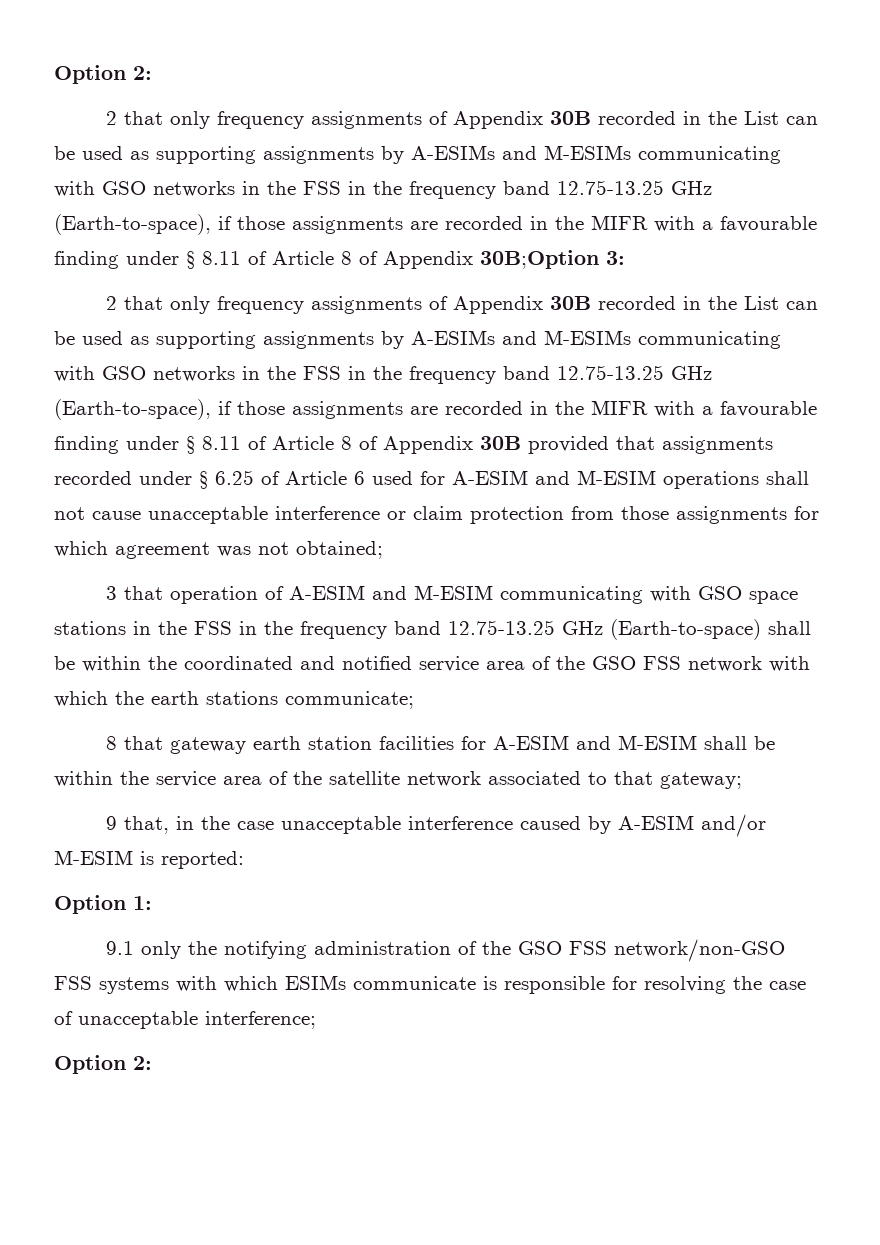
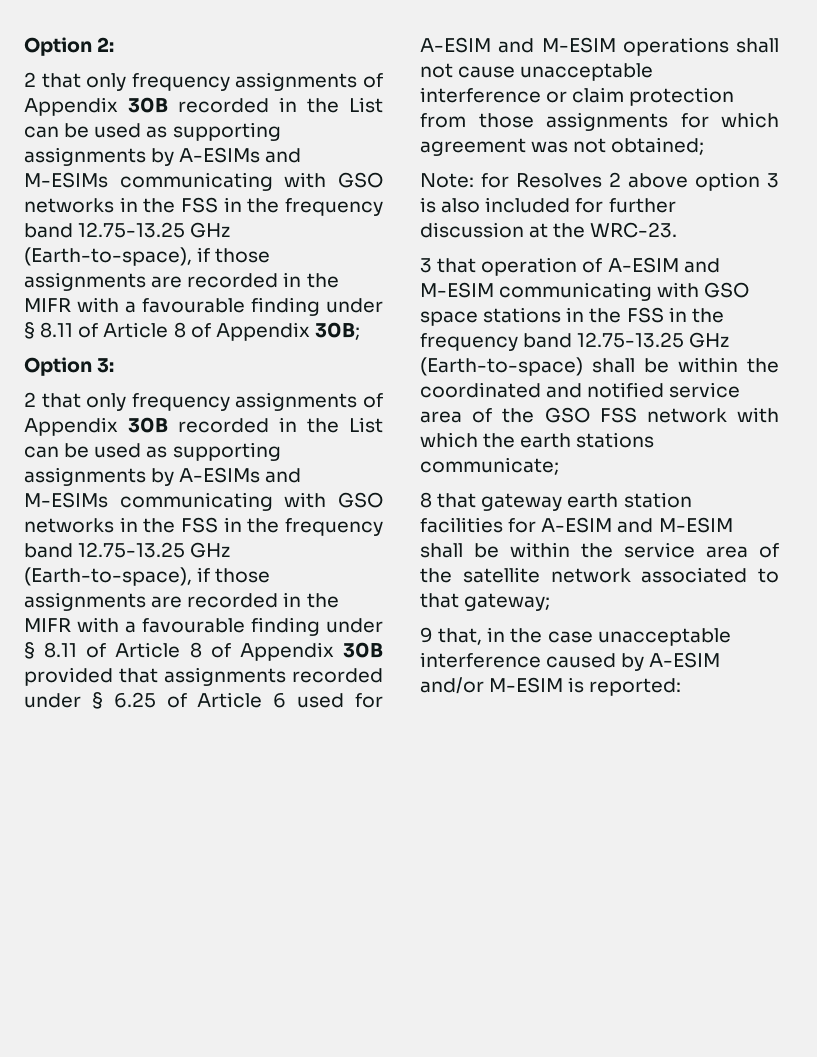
[480,250,599,269] 30B;Option -> [314,322,360,340] [24,357,92,376] 30B; // Option
(383, 550) none -> [420,172,779,191] [420,197,676,213] [420,222,678,238] // Note: for Resolves 2 above option 3 is also included for further discussion at the WRC-23.
[54,895,152,914] [106,939,786,962] [54,975,806,994] [54,1011,316,1029] [54,1055,152,1074] // Option 1: // 9.1 only the notifying administration of the GSO FSS network/non-GSO FSS systems with which ESIMs communicate is responsible for resolving the case of unacceptable interference; // Option 2: -> (682, 687) none

